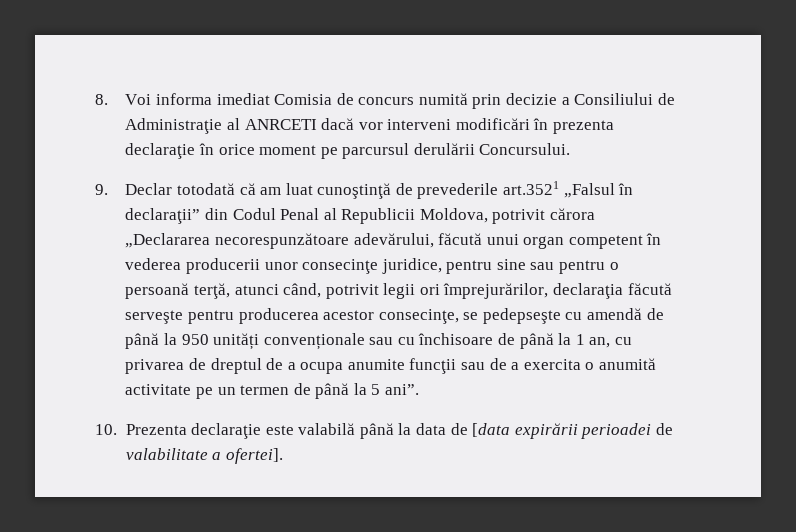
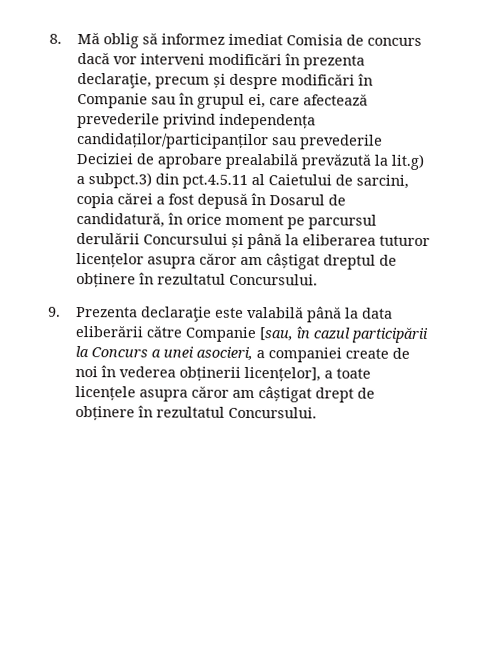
[125,93,675,109] [125,118,317,134] Voi informa imediat Comisia de concurs numită prin decizie a Consiliului de Administraţie al ANRCETI -> [77,32,423,49] Mă oblig să informez imediat Comisia de concurs
[125,143,196,159] declaraţie -> [77,73,374,90] [77,92,369,109] [77,113,317,130] [77,133,384,150] [76,152,425,171] [76,172,410,189] [76,192,347,209] [76,212,166,228] declaraţie, precum și despre modificări în Companie sau în grupul ei, care afectează prevederile privind independența candidaților/participanților sau prevederile Deciziei de aprobare prealabilă prevăzută la lit.g) a subpct.3) din pct.4.5.11 al Caietului de sarcini, copia cărei a fost depusă în Dosarul de candidatură,
[479,143,571,155] [95,181,634,199] [125,208,596,224] [125,233,662,249] [125,258,619,274] [125,283,672,299] [125,308,664,324] [125,333,633,350] [125,358,657,374] [125,383,420,399] [95,424,117,435] Concursului. // 9. Declar totodată că am luat cunoştinţă de prevederile art.3521 „Falsul în declaraţii” din Codul Penal al Republicii Moldova, potrivit cărora „Declararea necorespunzătoare adevărului, făcută unui organ competent în vederea producerii unor consecinţe juridice, pentru sine sau pentru o persoană terţă, atunci când, potrivit legii ori împrejurărilor, declaraţia făcută serveşte pentru producerea acestor consecinţe, se pedepseşte cu amendă de până la 950 unități convenționale sau cu închisoare de până la 1 an, cu privarea de dreptul de a ocupa anumite funcţii sau de a exercita o anumită activitate pe un termen de până la 5 ani”. // 10. -> [143,232,431,250] [76,252,398,270] [76,272,319,288] [48,306,61,317] Concursului și până la eliberarea tuturor licențelor asupra căror am câștigat dreptul de obținere în rezultatul Concursului. // 9.
[450,423,673,439] [125,448,283,464] de [data expirării perioadei de valabilitate a ofertei]. -> [75,325,429,344] [75,346,411,363] [75,365,372,382] [75,385,376,403] [75,405,318,421] eliberării către Companie [sau, în cazul participării la Concurs a unei asocieri, a companiei create de noi în vederea obținerii licențelor], a toate licențele asupra căror am câștigat drept de obținere în rezultatul Concursului.

